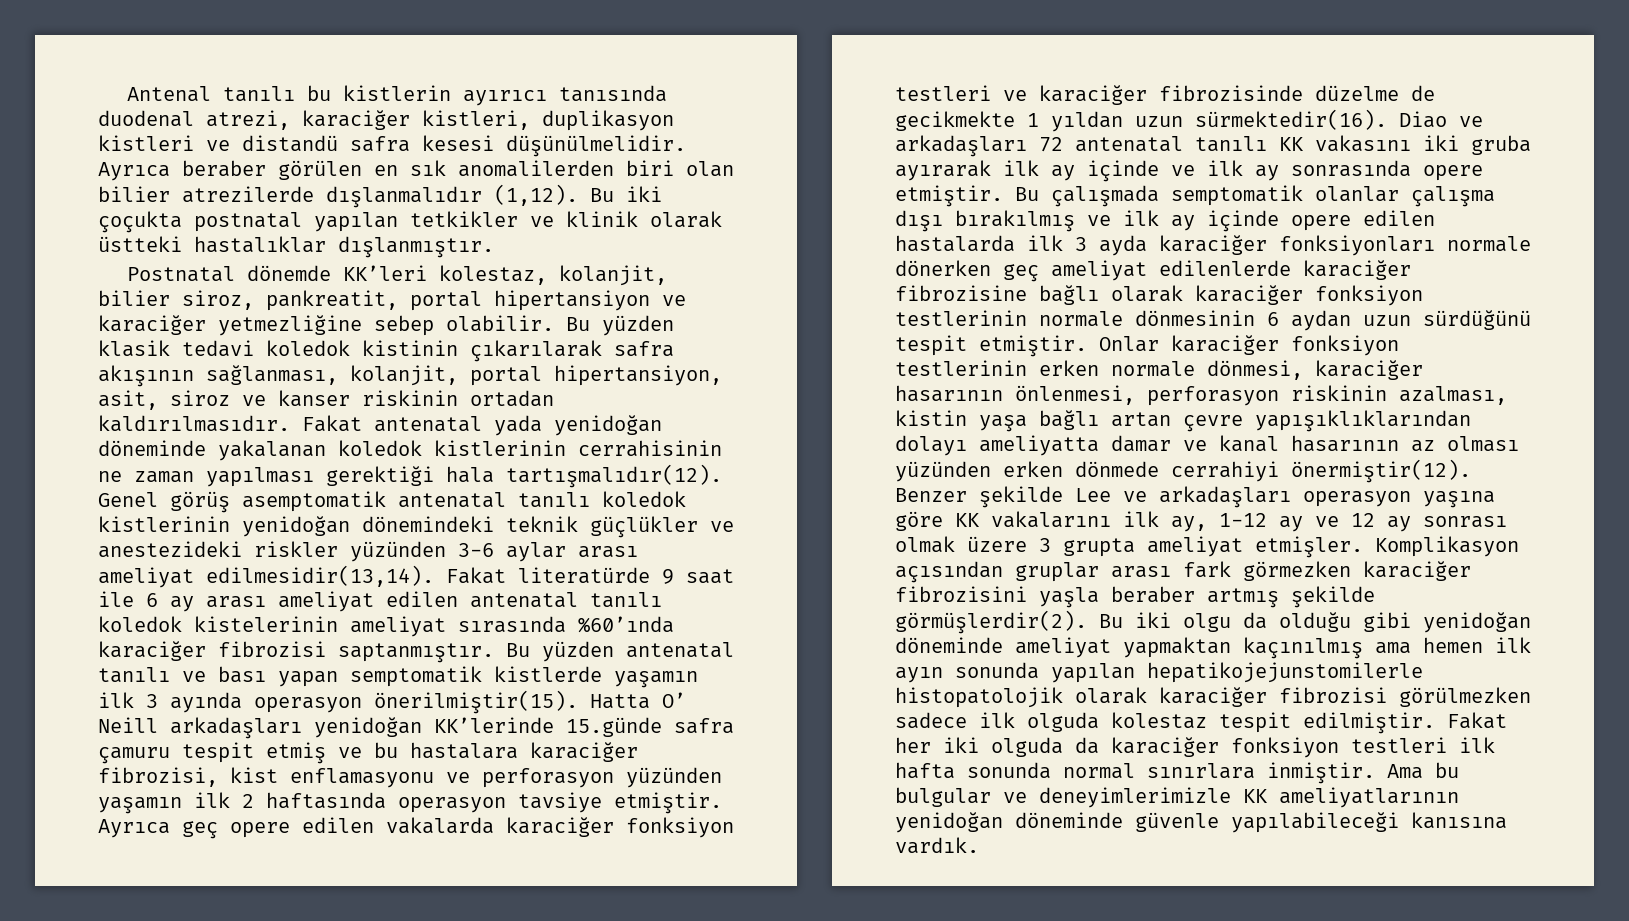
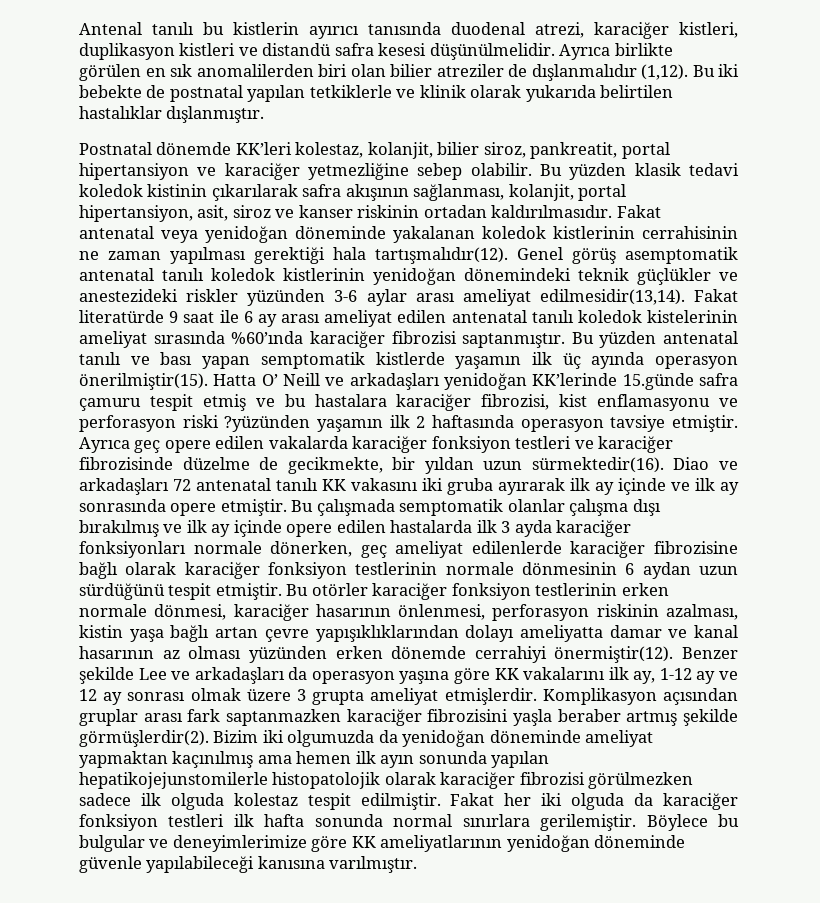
[182,160,266,177] beraber -> [614,43,673,56] birlikte
[182,186,314,203] atrezilerde -> [436,64,527,77] atreziler de
[98,211,182,233] çoçukta -> [79,85,166,98] bebekte de
[410,211,518,227] tetkikler -> [309,85,392,98] tetkiklerle
[98,236,182,252] üstteki -> [525,85,674,102] yukarıda belirtilen
[494,415,542,436] yada -> [161,230,198,243] veya
[146,694,158,708] 3 -> [562,353,581,369] üç
(158, 725) none -> [325,377,345,386] ve
[626,767,722,788] yüzünden -> [182,415,311,432] riski ?yüzünden
[895,111,1039,131] gecikmekte 1 -> [287,457,416,474] gecikmekte, bir
[895,260,991,276] dönerken -> [270,541,353,557] dönerken,
[1099,336,1159,352] Onlar -> [286,583,368,596] Bu otörler
[1075,461,1159,477] dönmede -> [391,646,467,659] dönemde
(1291, 497) none -> [288,667,308,680] da
[1255,536,1363,558] etmişler. -> [444,688,537,705] etmişlerdir.
[1243,561,1351,581] görmezken -> [225,709,341,726] saptanmazken
[1099,612,1411,632] Bu iki olgu da olduğu gibi -> [213,730,398,747] Bizim iki olgumuzda da
[1267,762,1423,784] inmiştir. Ama -> [540,814,708,831] gerilemiştir. Böylece
[1039,787,1231,808] deneyimlerimizle -> [172,835,348,852] deneyimlerimize göre
[895,837,979,854] vardık. -> [329,856,418,873] varılmıştır.

